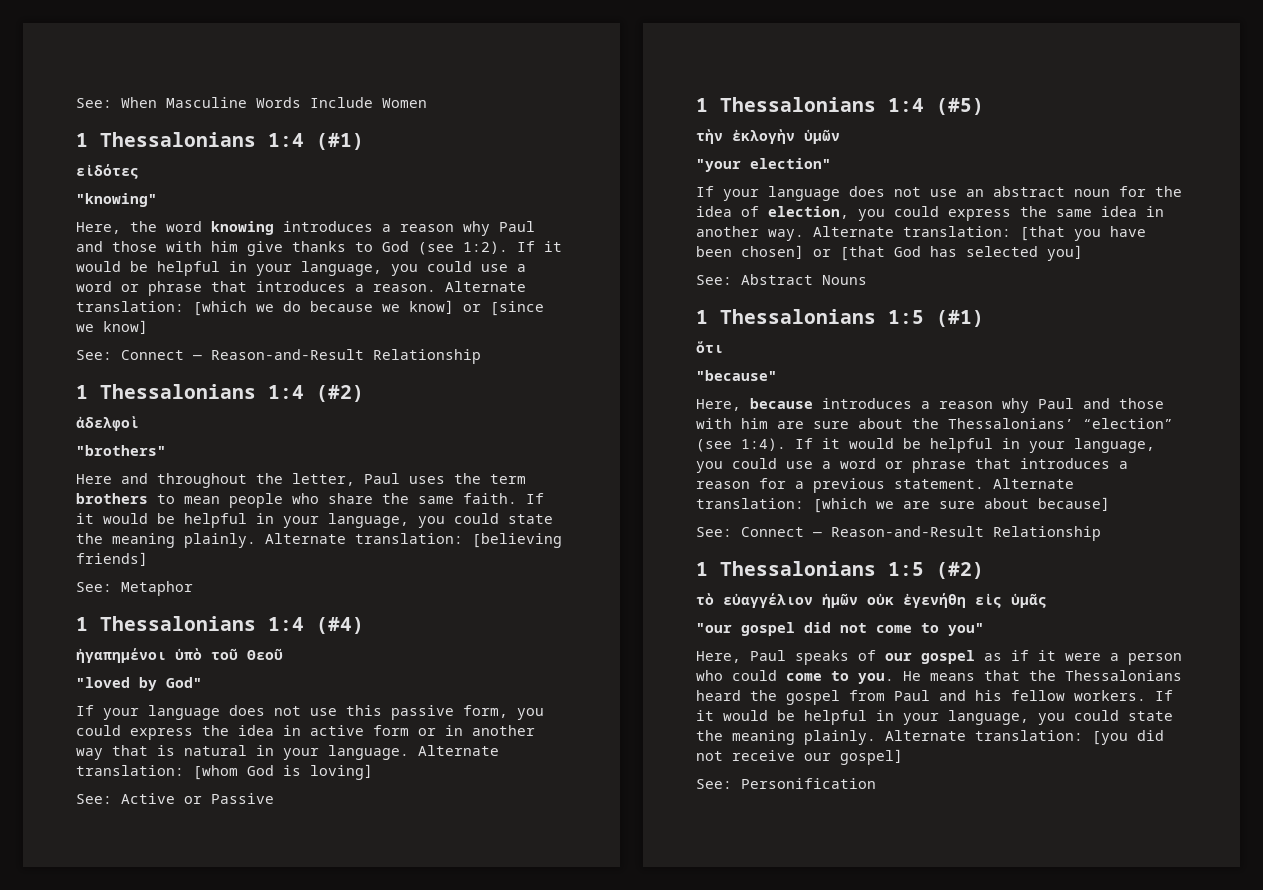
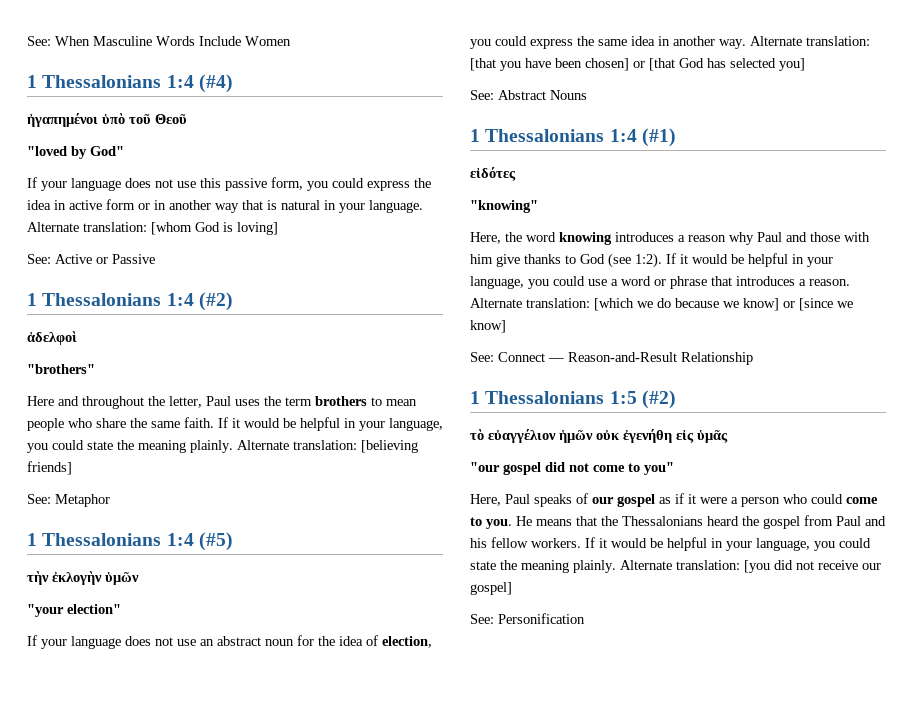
(427, 103) none -> [27,74,233,93] [27,113,187,127] [27,146,124,159] [27,177,431,191] [27,199,423,213] [27,222,278,235] [27,254,155,264] [27,292,233,311] [27,331,77,345] [27,364,95,374] [27,396,417,409] [27,417,443,431] [27,440,418,453] [27,461,72,475] [27,494,110,507] [27,532,233,551] [27,571,139,585] [27,604,121,617] [27,635,432,649] [470,36,870,49] [470,58,805,71] [470,90,587,100] // 1 Thessalonians 1:4 (#4) // ἠγαπημένοι ὑπὸ τοῦ Θεοῦ // "loved by God" // If your language does not use this passive form, you could express the idea in active form or in another way that is natural in your language. Alternate translation: [whom God is loving] // See: Active or Passive // 1 Thessalonians 1:4 (#2) // ἀδελφοὶ // "brothers" // Here and throughout the letter, Paul uses the term brothers to mean people who share the same faith. If it would be helpful in your language, you could state the meaning plainly. Alternate translation: [believing friends] // See: Metaphor // 1 Thessalonians 1:4 (#5) // τὴν ἐκλογὴν ὑμῶν // "your election" // If your language does not use an abstract noun for the idea of election, you could express the same idea in another way. Alternate translation: [that you have been chosen] or [that God has selected you] // See: Abstract Nouns
[76,384,364,402] [76,416,139,431] [76,445,166,456] [76,473,526,488] [76,493,544,508] [76,513,553,528] [76,533,562,548] [76,552,148,566] [76,581,193,596] [76,616,364,634] [76,648,283,663] [76,677,202,691] [76,705,544,720] [76,725,535,740] [76,745,499,760] [76,764,373,780] [76,793,274,804] [696,97,984,115] [696,129,840,144] [696,158,831,172] [696,186,1182,201] [696,206,1164,221] [696,226,1146,241] [696,245,1083,261] [696,274,867,285] [696,309,984,327] [696,341,723,353] [696,370,777,381] [696,398,1164,413] [696,418,1173,429] [696,438,1155,453] [696,458,1128,473] [696,478,1074,493] [696,497,1110,513] [696,526,1101,541] // 1 Thessalonians 1:4 (#2) // ἀδελφοὶ // "brothers" // Here and throughout the letter, Paul uses the term brothers to mean people who share the same faith. If it would be helpful in your language, you could state the meaning plainly. Alternate translation: [believing friends] // See: Metaphor // 1 Thessalonians 1:4 (#4) // ἠγαπημένοι ὑπὸ τοῦ Θεοῦ // "loved by God" // If your language does not use this passive form, you could express the idea in active form or in another way that is natural in your language. Alternate translation: [whom God is loving] // See: Active or Passive // 1 Thessalonians 1:4 (#5) // τὴν ἐκλογὴν ὑμῶν // "your election" // If your language does not use an abstract noun for the idea of election, you could express the same idea in another way. Alternate translation: [that you have been chosen] or [that God has selected you] // See: Abstract Nouns // 1 Thessalonians 1:5 (#1) // ὅτι // "because" // Here, because introduces a reason why Paul and those with him are sure about the Thessalonians’ “election” (see 1:4). If it would be helpful in your language, you could use a word or phrase that introduces a reason for a previous statement. Alternate translation: [which we are sure about because] // See: Connect — Reason-and-Result Relationship -> (753, 358) none

